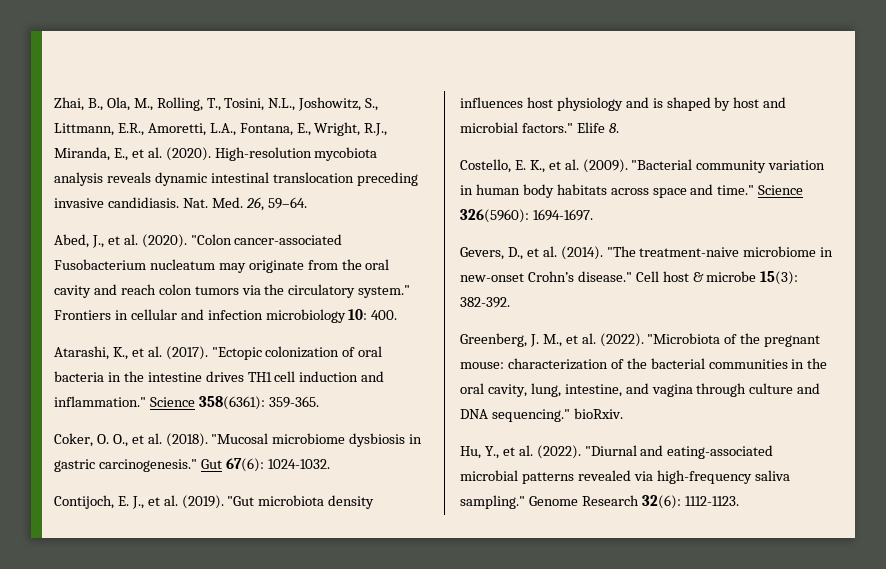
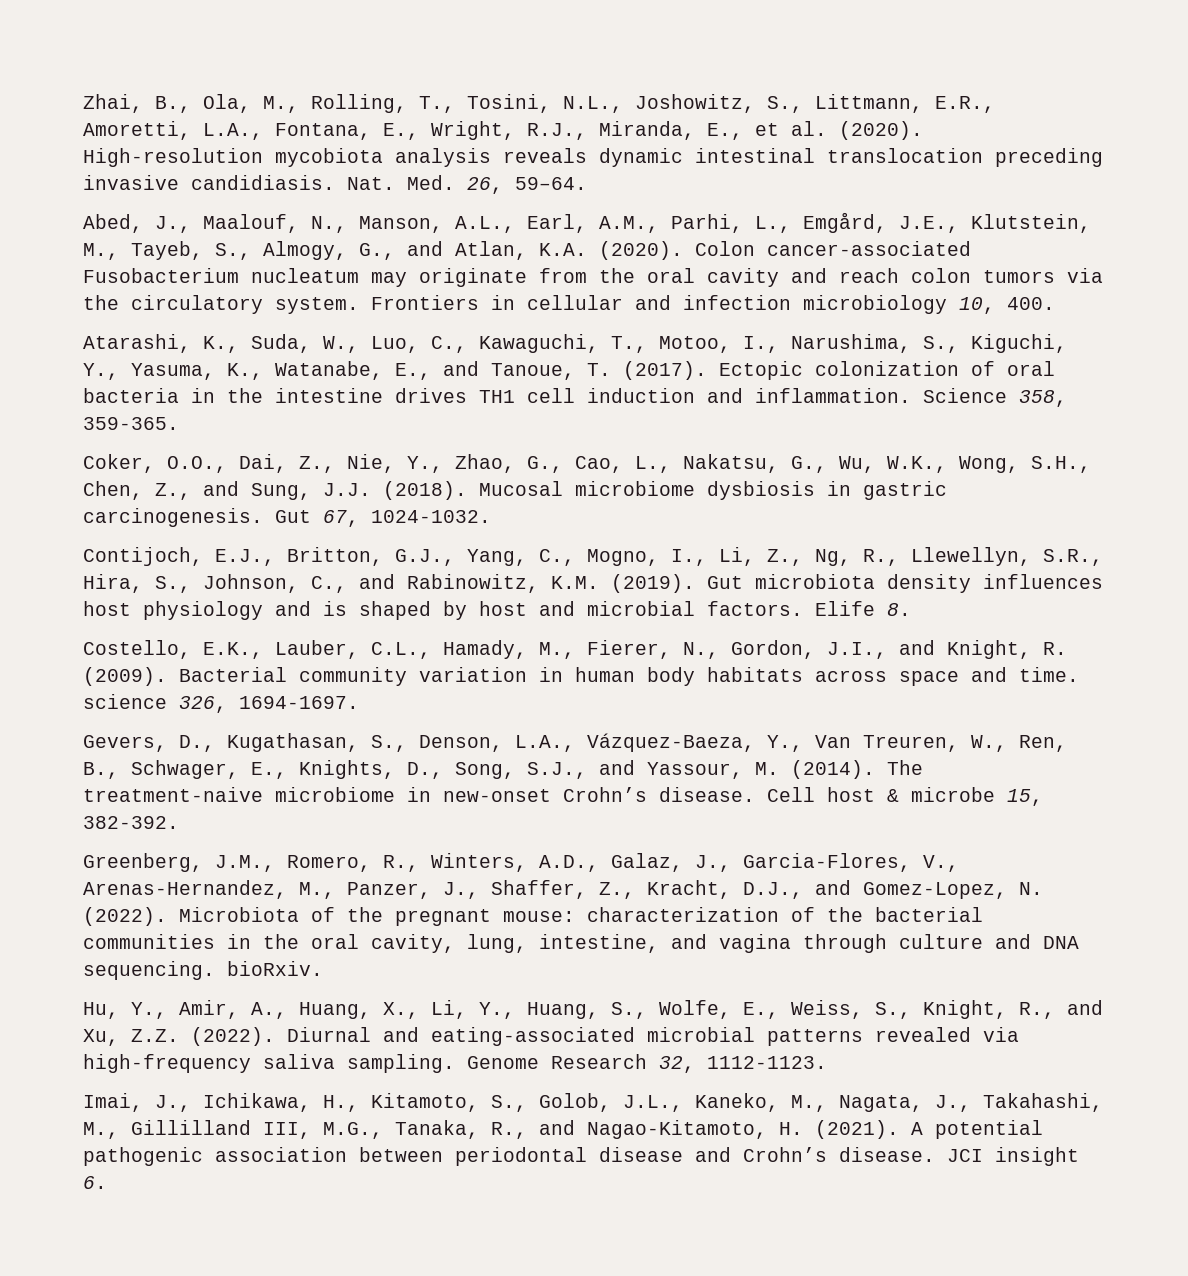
[107,234,232,248] et al. (2020). "Colon -> [203,212,1091,233] [83,241,755,260] Maalouf, N., Manson, A.L., Earl, A.M., Parhi, L., Emgård, J.E., Klutstein, M., Tayeb, S., Almogy, G., and Atlan, K.A. (2020). Colon
[358,285,411,298] system." -> [275,297,359,314] system.
[348,309,368,320] 10: -> [959,297,995,314] 10,
[131,346,262,360] et al. (2017). "Ectopic -> [251,334,1067,353] [83,361,803,380] Suda, W., Luo, C., Kawaguchi, T., Motoo, I., Narushima, S., Kiguchi, Y., Yasuma, K., Watanabe, E., and Tanoue, T. (2017). Ectopic
[54,396,265,410] inflammation." Science 358(6361): -> [755,388,1067,407] inflammation. Science 358,
[96,433,269,447] O. O., et al. (2018). "Mucosal -> [167,454,1091,473] [83,481,563,500] O.O., Dai, Z., Nie, Y., Zhao, G., Cao, L., Nakatsu, G., Wu, W.K., Wong, S.H., Chen, Z., and Sung, J.J. (2018). Mucosal
[98,458,264,472] carcinogenesis." Gut 67(6): -> [83,508,359,527] carcinogenesis. Gut 67,
[117,495,255,509] E. J., et al. (2019). "Gut -> [215,547,1103,566] [83,574,743,593] E.J., Britton, G.J., Yang, C., Mogno, I., Li, Z., Ng, R., Llewellyn, S.R., Hira, S., Johnson, C., and Rabinowitz, K.M. (2019). Gut
[521,123,573,133] factors." -> [707,601,803,616] factors.
[514,159,693,173] E. K., et al. (2009). "Bacterial -> [203,640,1067,659] [83,667,287,686] E.K., Lauber, C.L., Hamady, M., Fierer, N., Gordon, J.I., and Knight, R. (2009). Bacterial
[717,185,804,195] [460,209,529,223] time." Science 326(5960): -> [1019,667,1079,682] [83,694,227,713] time. science 326,
[526,246,636,260] et al. (2014). "The -> [227,733,1067,752] [83,760,923,779] Kugathasan, S., Denson, L.A., Vázquez-Baeza, Y., Van Treuren, W., Ren, B., Schwager, E., Knights, D., Song, S.J., and Yassour, M. (2014). The
[577,271,632,282] disease." -> [659,787,755,802] disease.
[760,271,799,285] 15(3): -> [1007,789,1043,806] 15,
[529,333,721,347] J. M., et al. (2022). "Microbiota -> [215,853,959,872] [83,880,1043,899] [83,907,299,926] J.M., Romero, R., Winters, A.D., Galaz, J., Garcia-Flores, V., Arenas-Hernandez, M., Panzer, J., Shaffer, Z., Kracht, D.J., and Gomez-Lopez, N. (2022). Microbiota
[491,409,570,422] sequencing." -> [83,961,215,980] sequencing.
[502,445,637,459] et al. (2022). "Diurnal -> [179,1000,1103,1019] [83,1027,371,1046] Amir, A., Huang, X., Li, Y., Huang, S., Wolfe, E., Weiss, S., Knight, R., and Xu, Z.Z. (2022). Diurnal
[460,495,525,509] sampling." -> [347,1054,455,1073] sampling.
[641,495,681,509] 32(6): -> [659,1056,695,1073] 32,
(739, 501) none -> [83,1093,1103,1112] [83,1120,1043,1139] [83,1147,1079,1166] [83,1176,107,1189] // Imai, J., Ichikawa, H., Kitamoto, S., Golob, J.L., Kaneko, M., Nagata, J., Takahashi, M., Gillilland III, M.G., Tanaka, R., and Nagao-Kitamoto, H. (2021). A potential pathogenic association between periodontal disease and Crohn’s disease. JCI insight 6.

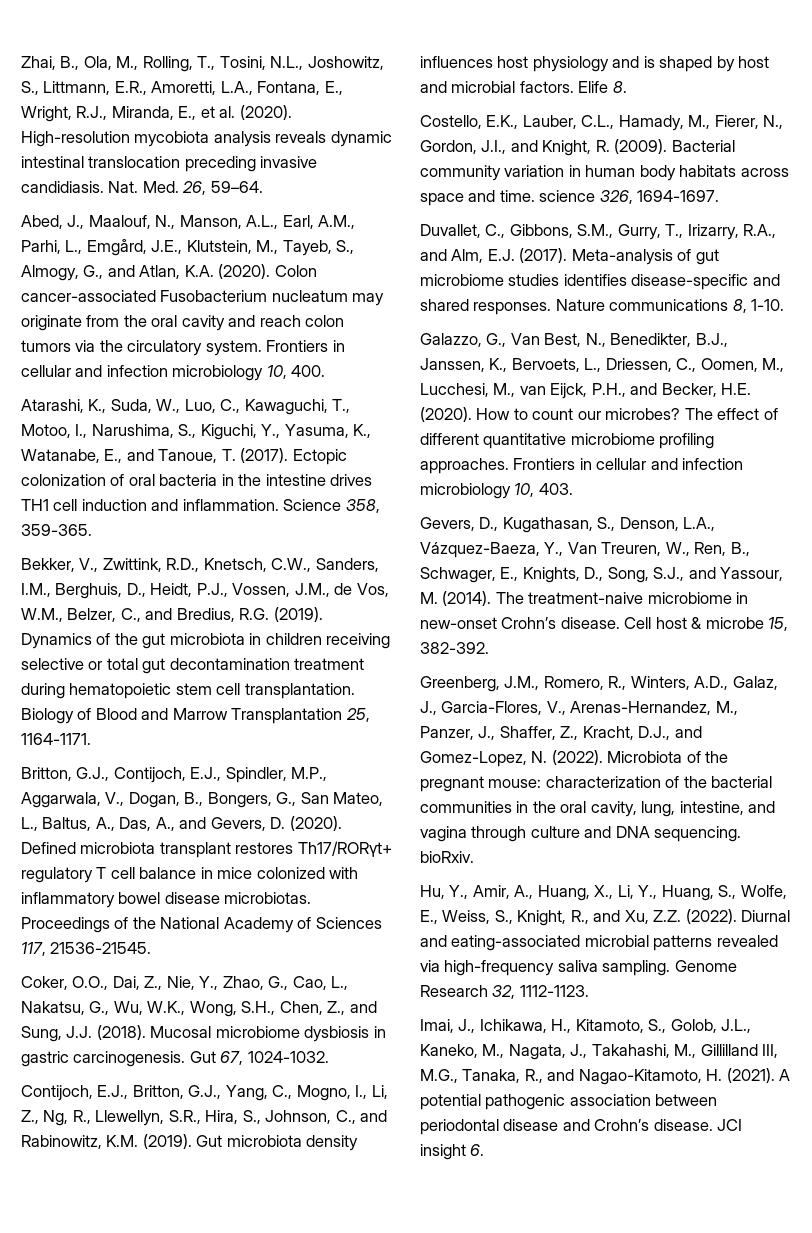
(179, 423) none -> [21,558,379,572] [21,583,389,599] [21,607,323,622] [21,633,391,649] [21,658,365,674] [21,683,355,699] [21,708,370,724] [21,733,91,745] [21,767,328,783] [21,792,384,808] [21,816,342,831] [21,841,392,858] [21,867,359,883] [21,892,312,908] [21,917,382,933] [21,942,152,956] // Bekker, V., Zwittink, R.D., Knetsch, C.W., Sanders, I.M., Berghuis, D., Heidt, P.J., Vossen, J.M., de Vos, W.M., Belzer, C., and Bredius, R.G. (2019). Dynamics of the gut microbiota in children receiving selective or total gut decontamination treatment during hematopoietic stem cell transplantation. Biology of Blood and Marrow Transplantation 25, 1164-1171. // Britton, G.J., Contijoch, E.J., Spindler, M.P., Aggarwala, V., Dogan, B., Bongers, G., San Mateo, L., Baltus, A., Das, A., and Gevers, D. (2020). Defined microbiota transplant restores Th17/RORγt+ regulatory T cell balance in mice colonized with inflammatory bowel disease microbiotas. Proceedings of the National Academy of Sciences 117, 21536-21545.
(359, 702) none -> [420,224,777,240] [420,248,719,265] [420,274,780,290] [420,299,785,315] [420,333,728,347] [420,358,785,372] [420,383,752,399] [420,407,778,422] [420,433,715,449] [420,458,744,474] [420,483,573,499] // Duvallet, C., Gibbons, S.M., Gurry, T., Irizarry, R.A., and Alm, E.J. (2017). Meta-analysis of gut microbiome studies identifies disease-specific and shared responses. Nature communications 8, 1-10. // Galazzo, G., Van Best, N., Benedikter, B.J., Janssen, K., Bervoets, L., Driessen, C., Oomen, M., Lucchesi, M., van Eijck, P.H., and Becker, H.E. (2020). How to count our microbes? The effect of different quantitative microbiome profiling approaches. Frontiers in cellular and infection microbiology 10, 403.

